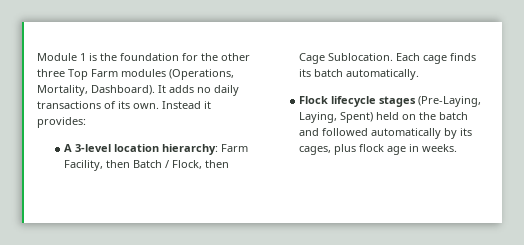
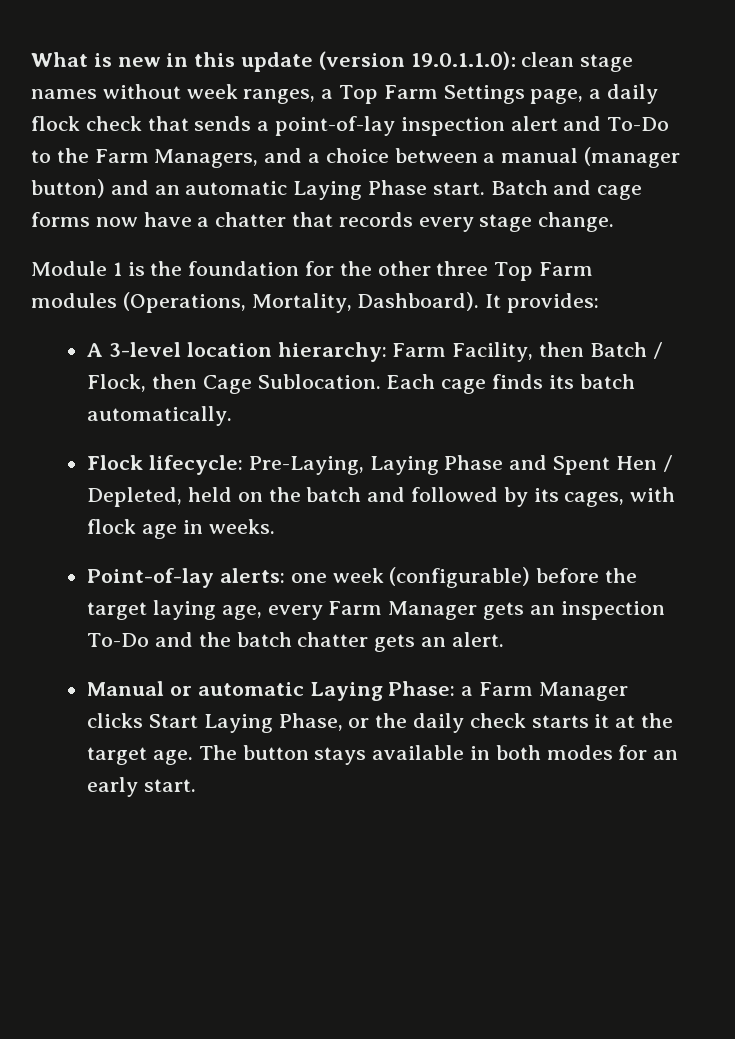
(37, 57) none -> [31,51,634,72] [31,84,659,104] [31,116,670,136] [31,147,681,168] [31,179,643,200] [31,212,615,232] What is new in this update (version 19.0.1.1.0): clean stage names without week ranges, a Top Farm Settings page, a daily flock check that sends a point-of-lay inspection alert and To-Do to the Farm Managers, and a choice between a manual (manager button) and an automatic Laying Phase start. Batch and cage forms now have a chatter that records every stage change. //
[169,85,239,96] [37,101,211,109] adds no daily transactions of its own. Instead it -> (502, 301) none
[331,96,482,107] [299,112,374,123] lifecycle stages (Pre-Laying, Laying, Spent) -> [148,455,673,475] [87,487,183,507] lifecycle: Pre-Laying, Laying Phase and Spent Hen / Depleted,
[371,128,442,139] automatically -> (498, 494) none
[334,144,357,155] plus -> [630,487,676,502] with
(458, 148) none -> [87,567,637,588] [87,600,665,620] [87,632,504,652] [87,681,628,701] [87,713,673,733] [87,745,679,765] [87,777,196,797] // Point-of-lay alerts: one week (configurable) before the target laying age, every Farm Manager gets an inspection To-Do and the batch chatter gets an alert. // Manual or automatic Laying Phase: a Farm Manager clicks Start Laying Phase, or the daily check starts it at the target age. The button stays available in both modes for an early start.

